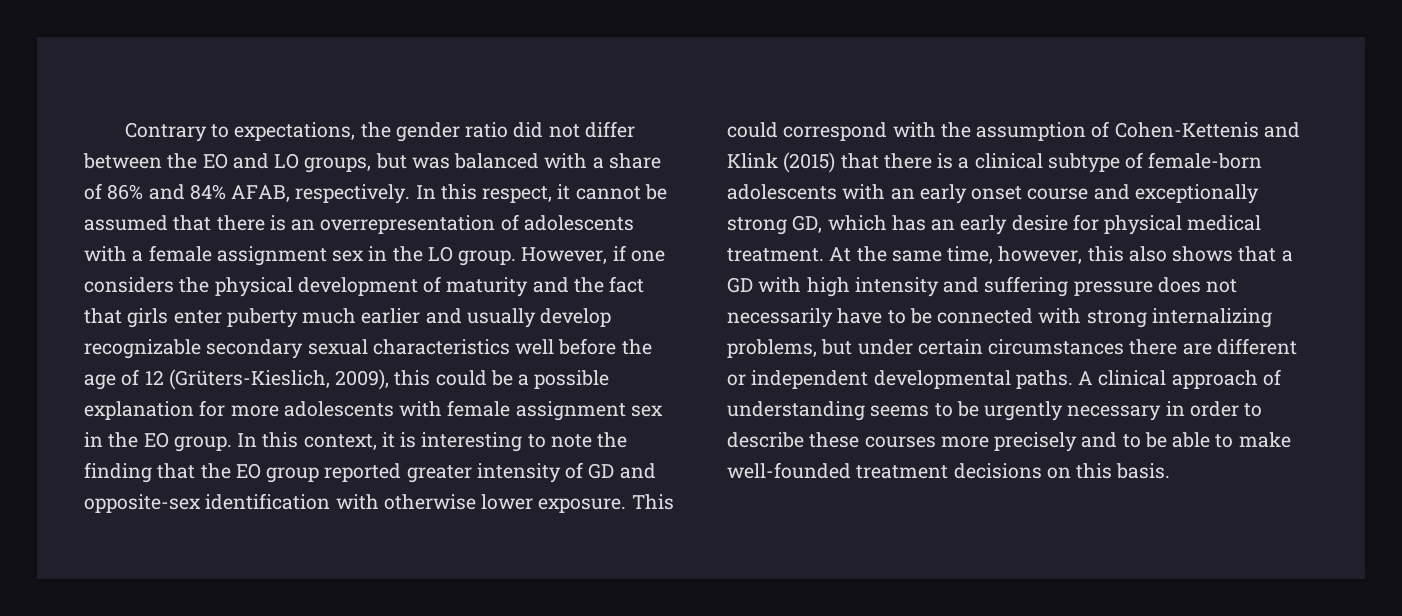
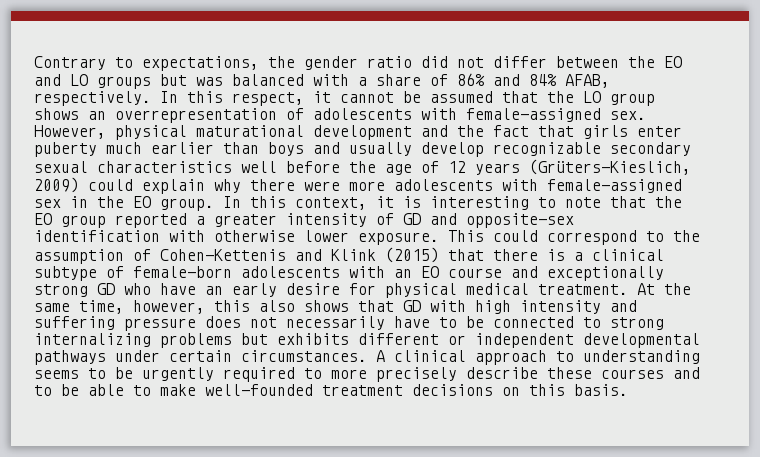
[304,157,372,173] groups, -> [97,76,151,89] groups
[216,215,286,231] there is -> [547,91,655,106] [34,108,79,120] the LO group shows
[132,245,665,266] [84,276,529,297] a female assignment sex in the LO group. However, if one considers the physical development of maturity -> [466,108,646,122] [34,125,412,140] female-assigned sex. However, physical maturational development
(421, 316) none -> [223,142,304,156] than boys
[168,369,610,390] [84,400,226,420] (Grüters-Kieslich, 2009), this could be a possible explanation for -> [475,159,691,175] [34,177,340,194] years (Grüters-Kieslich, 2009) could explain why there were
[447,400,626,421] female assignment -> [547,179,682,193] female-assigned
[597,432,628,448] [84,462,152,483] the finding -> (601, 202) none
(402, 472) none -> [196,216,205,225] a
[892,122,936,138] with -> [646,231,664,242] to
[919,184,1023,204] early onset -> [421,266,439,278] EO
[792,215,926,233] GD, which has -> [97,283,196,295] GD who have
[1281,250,1293,262] a -> (394, 306) none
[1038,308,1082,324] with -> [583,317,601,328] to
[727,338,1297,358] [727,370,1073,389] problems, but under certain circumstances there are different or independent developmental paths. -> [160,333,700,348] [34,350,367,365] problems but exhibits different or independent developmental pathways under certain circumstances.
[1262,369,1281,386] of -> [556,351,574,362] to
[1067,401,1263,421] necessary in order to -> [223,367,457,382] required to more precisely
[940,432,1078,452] more precisely -> (664, 374) none

